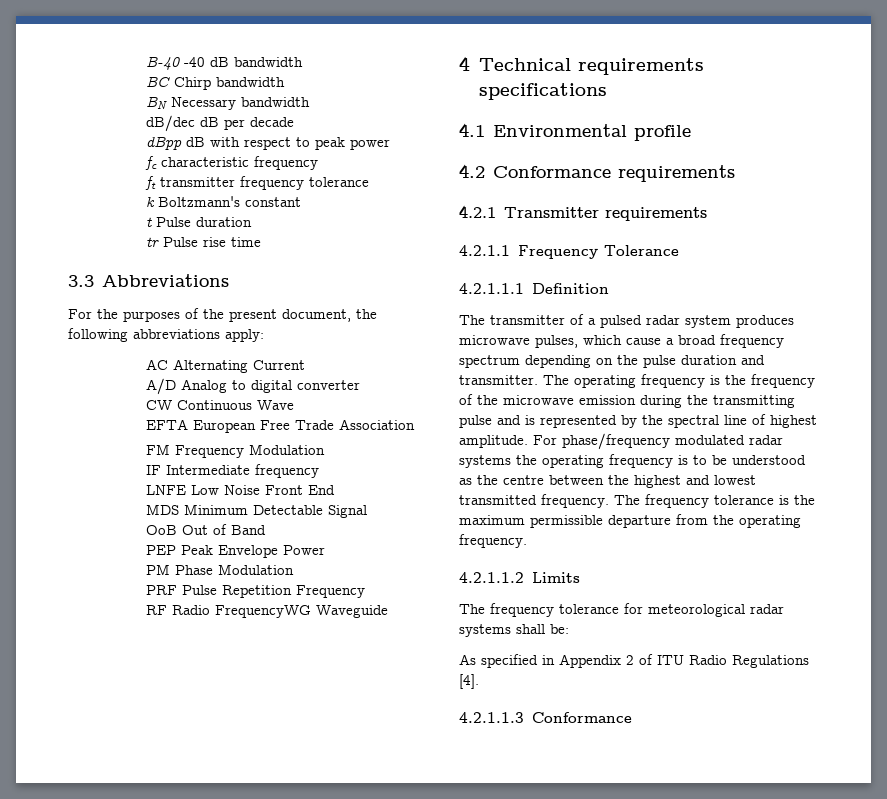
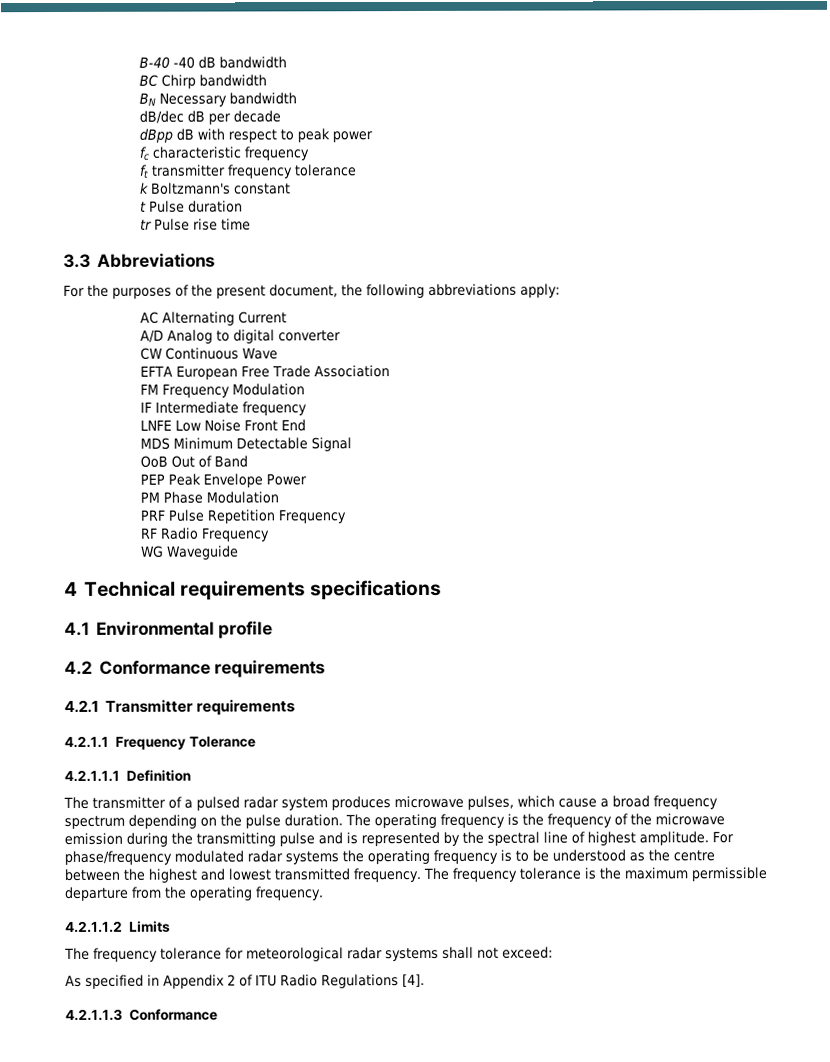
[214,605,311,618] FrequencyWG -> [201,527,271,542] [141,545,165,558] Frequency // WG
[681,355,765,365] [459,375,538,385] duration and transmitter. -> [284,814,343,827] duration.
[550,624,569,634] be: -> [477,946,553,959] not exceed:

